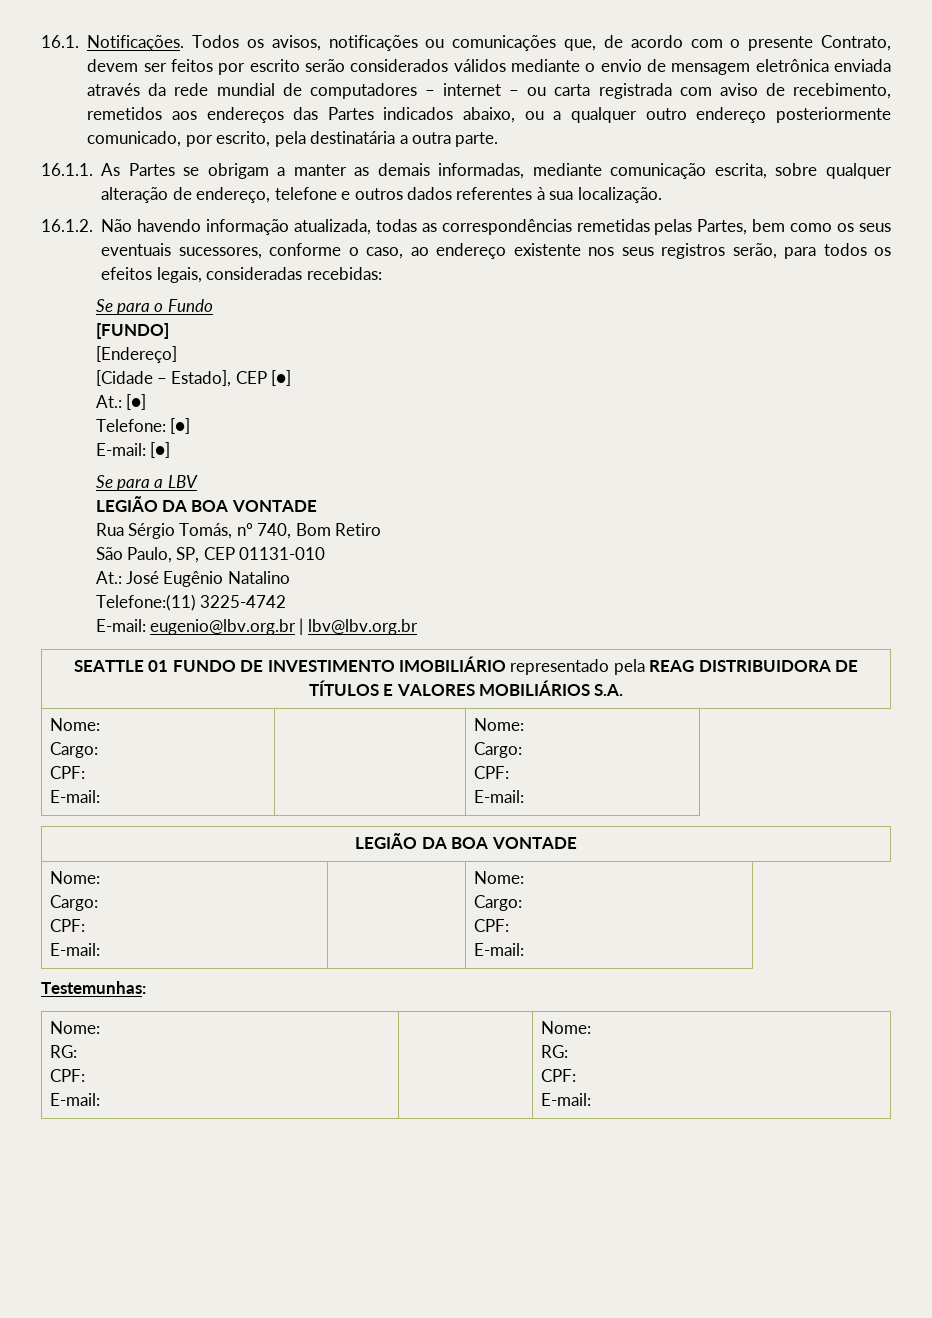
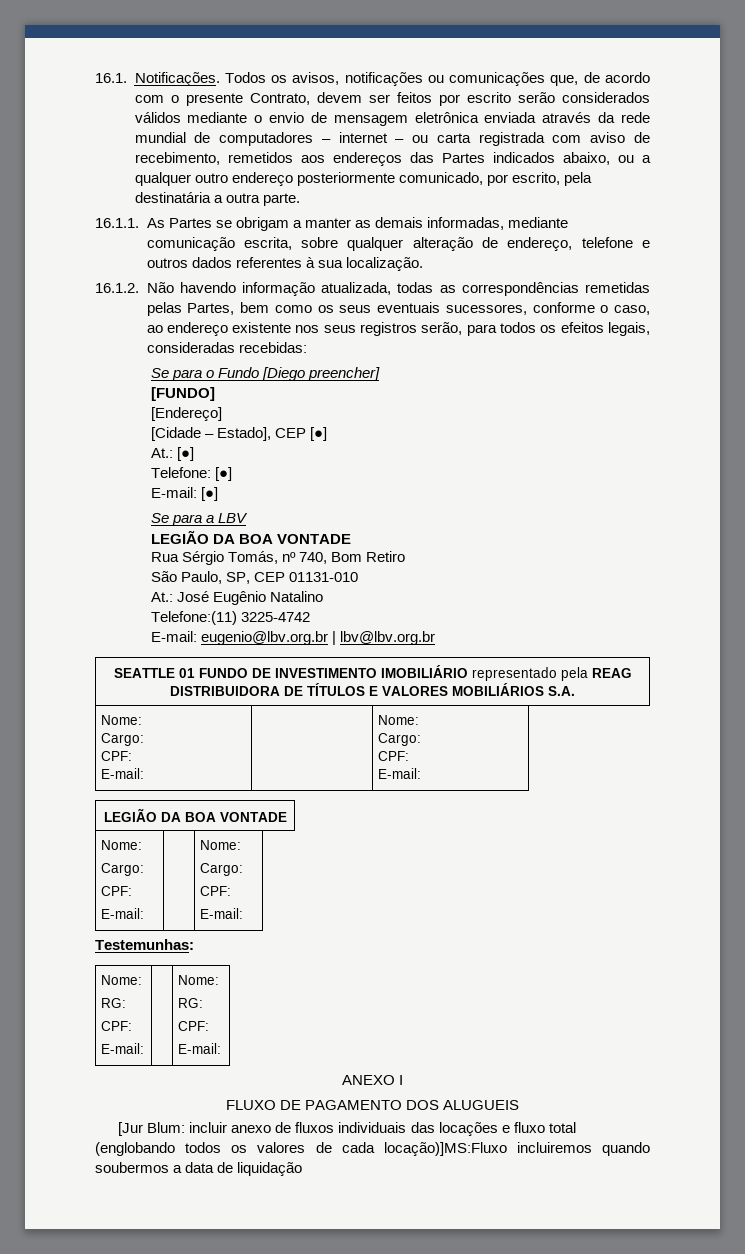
(213, 305) none -> [261,367,380,381] [Diego preencher]
(591, 1099) none -> [341,1075,404,1085] [225,1100,520,1110] [118,1122,576,1136] [95,1142,650,1156] [95,1162,303,1176] // ANEXO I // FLUXO DE PAGAMENTO DOS ALUGUEIS // [Jur Blum: incluir anexo de fluxos individuais das locações e fluxo total (englobando todos os valores de cada locação)]MS:Fluxo incluiremos quando soubermos a data de liquidação

